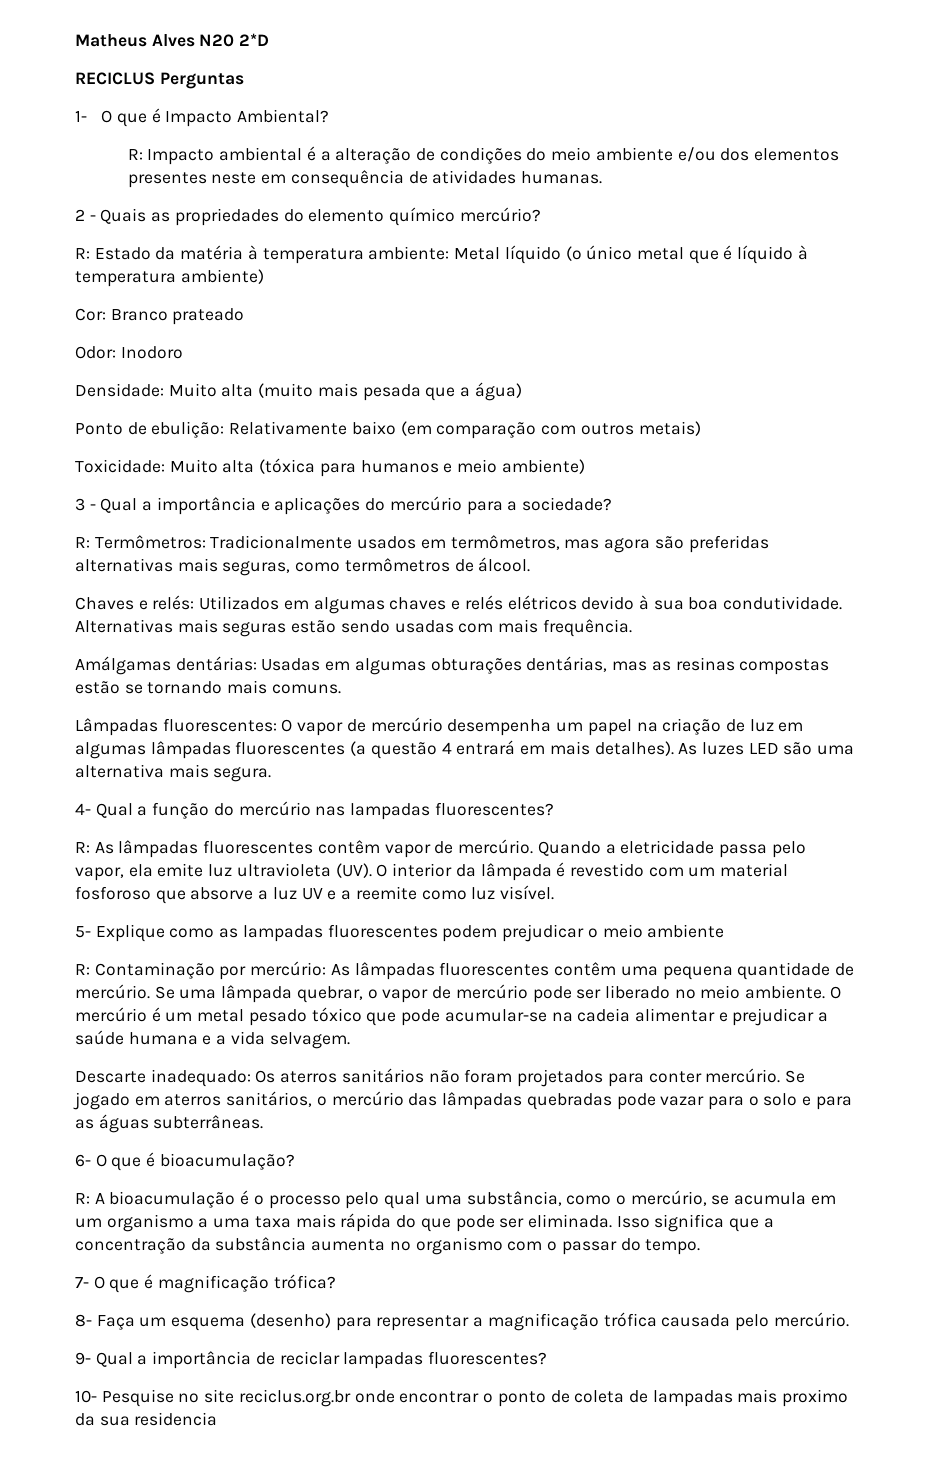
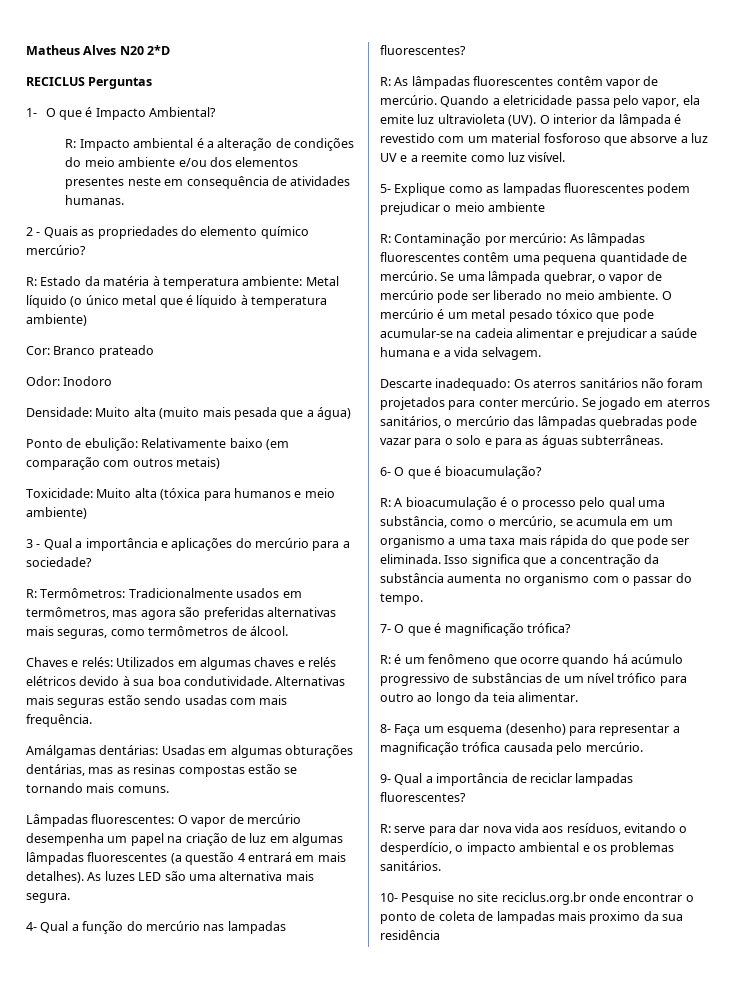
(336, 1281) none -> [380,654,683,667] [380,673,687,686] [380,692,578,705] // R: é um fenômeno que ocorre quando há acúmulo progressivo de substâncias de um nível trófico para outro ao longo da teia alimentar.
(548, 1358) none -> [380,823,688,836] [380,842,675,855] [380,861,441,871] // R: serve para dar nova vida aos resíduos, evitando o desperdício, o impacto ambiental e os problemas sanitários.
[134,1412,218,1426] residencia -> [380,930,440,940] residência

